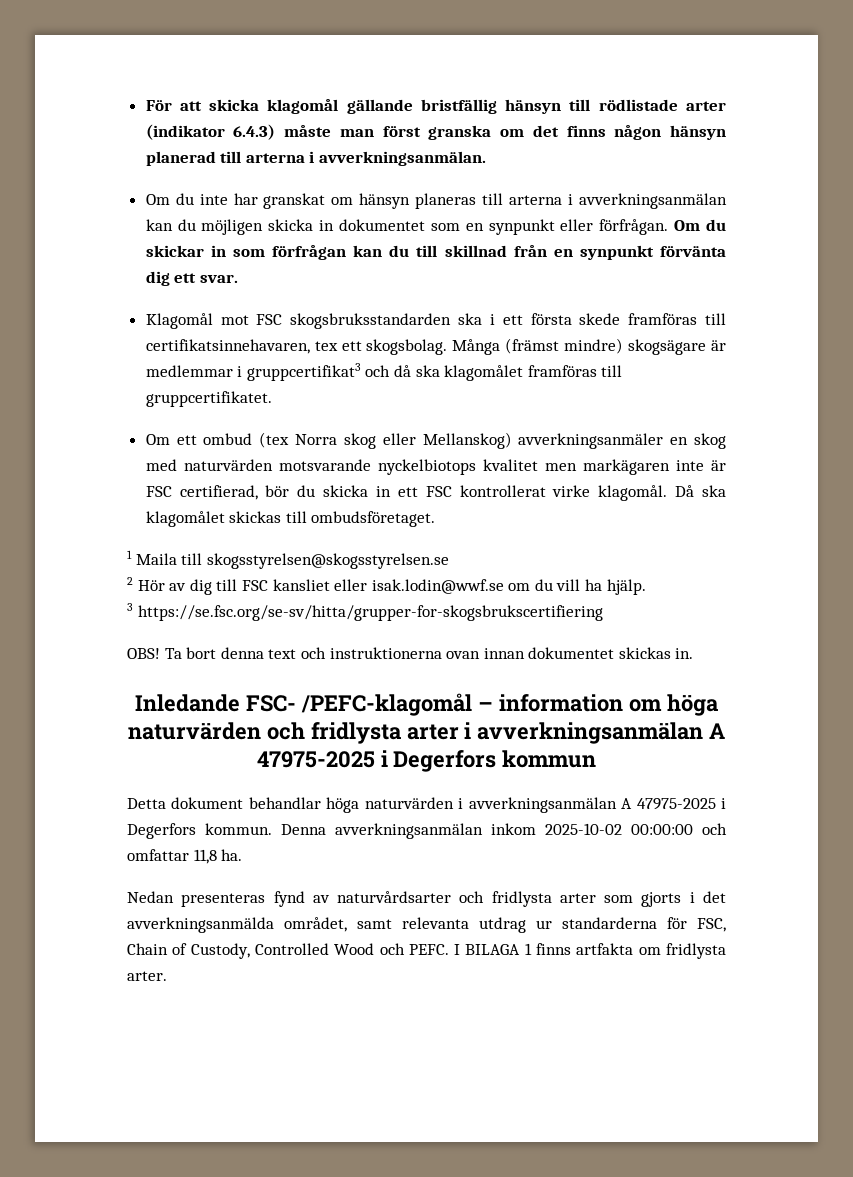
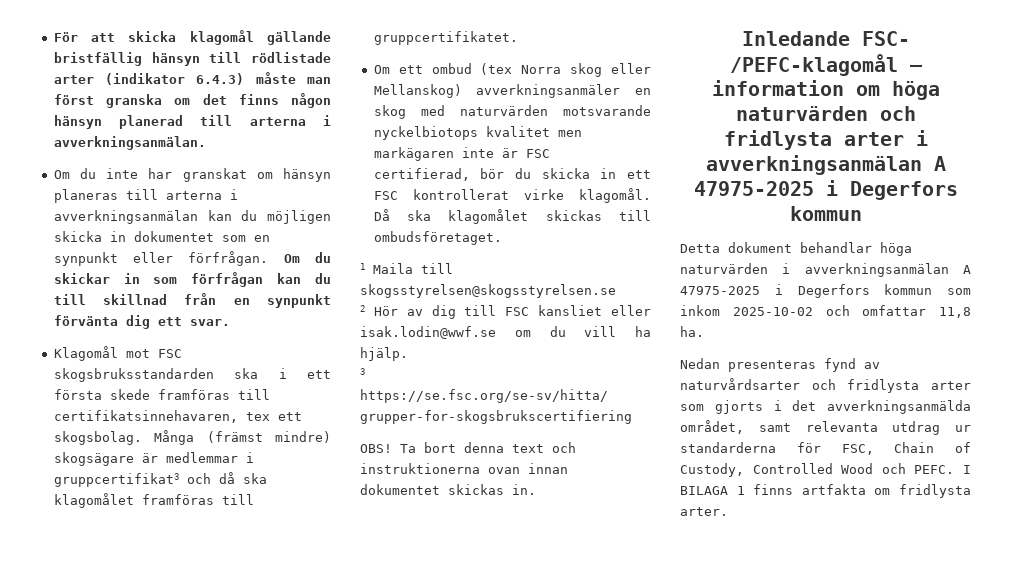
[205,823,483,839] kommun. Denna avverkningsanmälan -> [884,284,971,295] kommun som
[631,824,693,835] 00:00:00 -> (813, 311) none

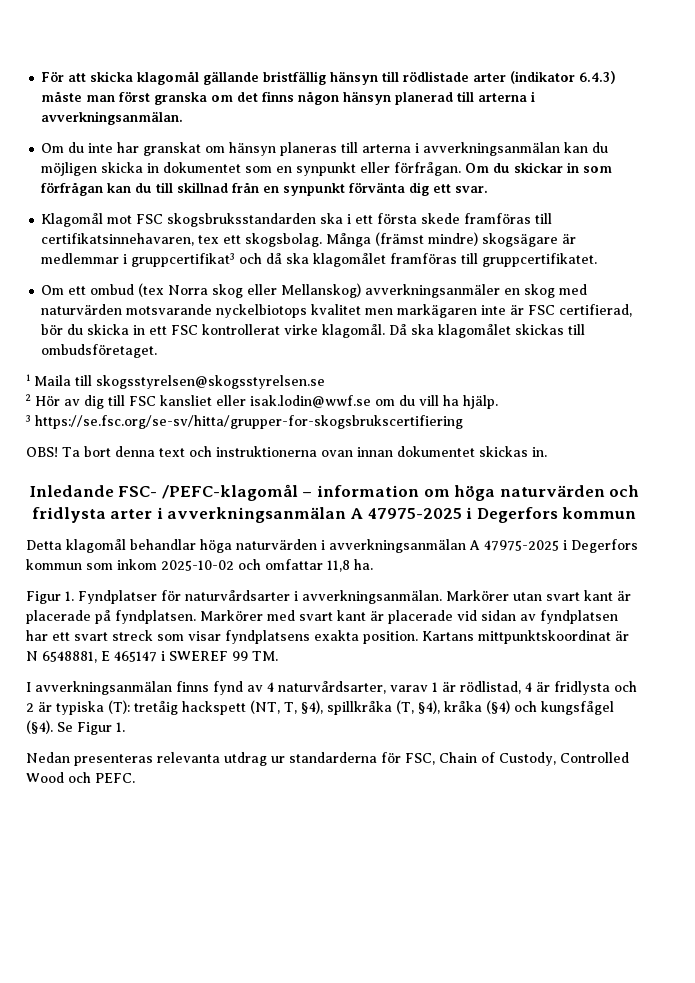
[728,242,792,253] dokument -> [66,539,126,553] klagomål
[680,358,880,372] [680,378,971,393] [680,400,971,414] [680,420,791,434] Nedan presenteras fynd av naturvårdsarter och fridlysta arter som gjorts i det avverkningsanmälda området, samt -> [26,590,631,604] [26,610,618,624] [26,630,629,644] [26,651,278,663] [26,681,637,695] [26,700,614,715] [26,720,125,735] [26,752,153,766] Figur 1. Fyndplatser för naturvårdsarter i avverkningsanmälan. Markörer utan svart kant är placerade på fyndplatsen. Markörer med svart kant är placerade vid sidan av fyndplatsen har ett svart streck som visar fyndplatsens exakta position. Kartans mittpunktskoordinat är N 6548881, E 465147 i SWEREF 99 TM. // I avverkningsanmälan finns fynd av 4 naturvårdsarter, varav 1 är rödlistad, 4 är fridlysta och 2 är typiska (T): tretåig hackspett (NT, T, §4), spillkråka (T, §4), kråka (§4) och kungsfågel (§4). Se Figur 1. // Nedan presenteras
[963,465,971,474] [680,484,971,498] [680,507,728,516] I BILAGA 1 finns artfakta om fridlysta arter. -> (135, 778) none

